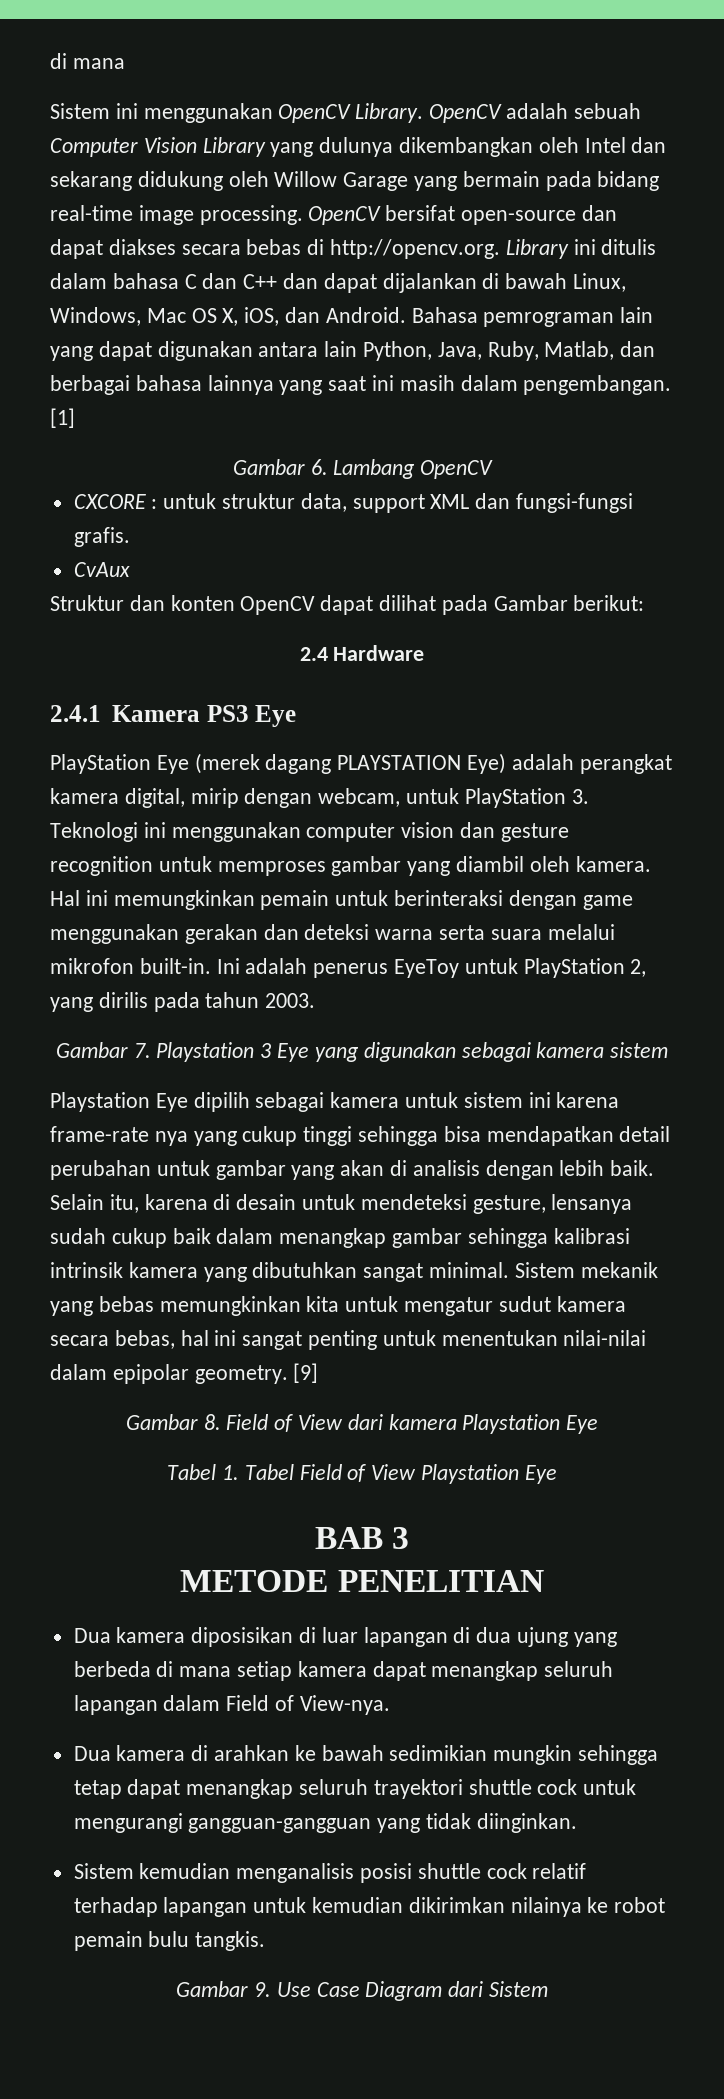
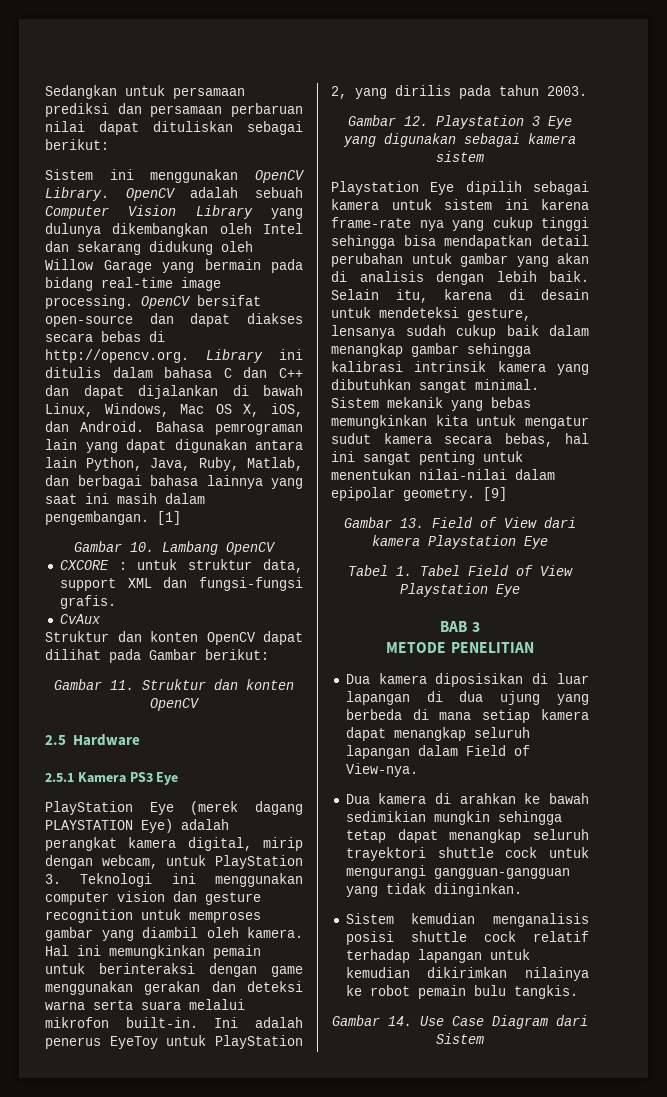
[50,53,125,69] di mana -> [45,85,245,99] [45,103,303,117] [45,121,303,135] [45,139,109,150] Sedangkan untuk persamaan prediksi dan persamaan perbaruan nilai dapat dituliskan sebagai berikut:
[310,459,328,475] 6. -> [130,542,154,552] 10.
[299,647,328,661] 2.4 -> [54,679,294,690] [150,698,200,711] [45,735,66,745] Gambar 11. Struktur dan konten OpenCV // 2.5
[50,705,101,722] 2.4.1 -> [45,773,74,782] 2.5.1
[133,1043,151,1058] 7. -> [404,116,428,126] 12.
[203,1414,221,1430] 8. -> [400,518,424,528] 13.
[253,1982,271,1997] 9. -> [388,1016,412,1026] 14.

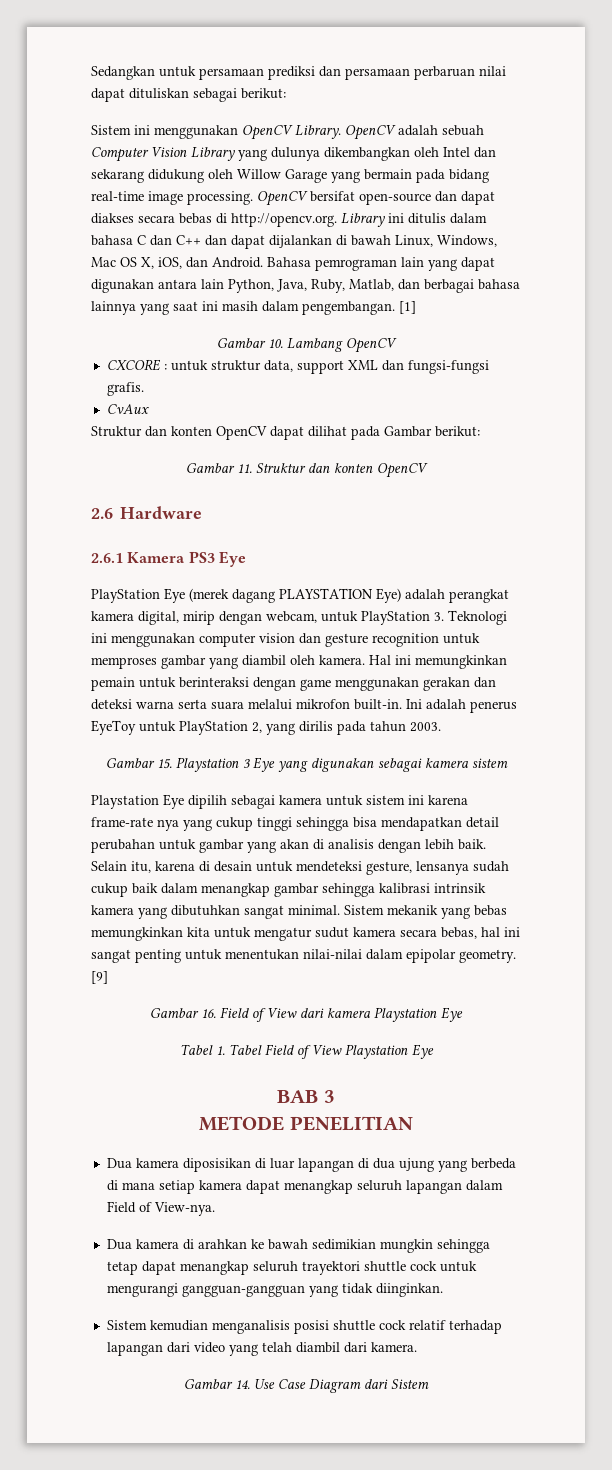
[45,735,66,745] 2.5 -> [91,508,113,519] 2.6
[45,773,74,782] 2.5.1 -> [91,553,123,563] 2.6.1
[404,116,428,126] 12. -> [156,759,172,769] 15.
[400,518,424,528] 13. -> [201,1008,216,1018] 16.
[489,949,530,960] [345,967,589,981] [345,985,578,999] untuk kemudian dikirimkan nilainya ke robot pemain bulu tangkis. -> [166,1342,417,1356] dari video yang telah diambil dari kamera.

